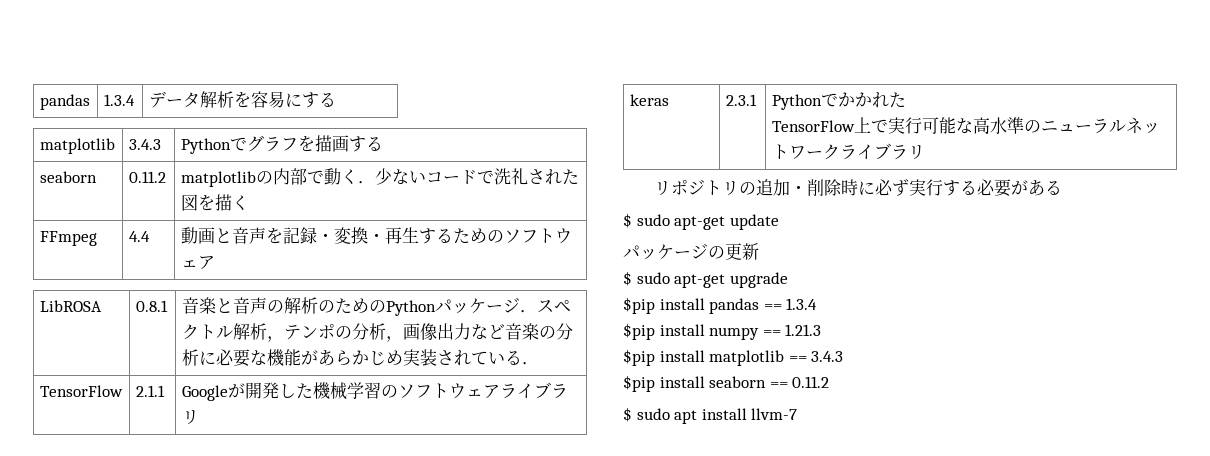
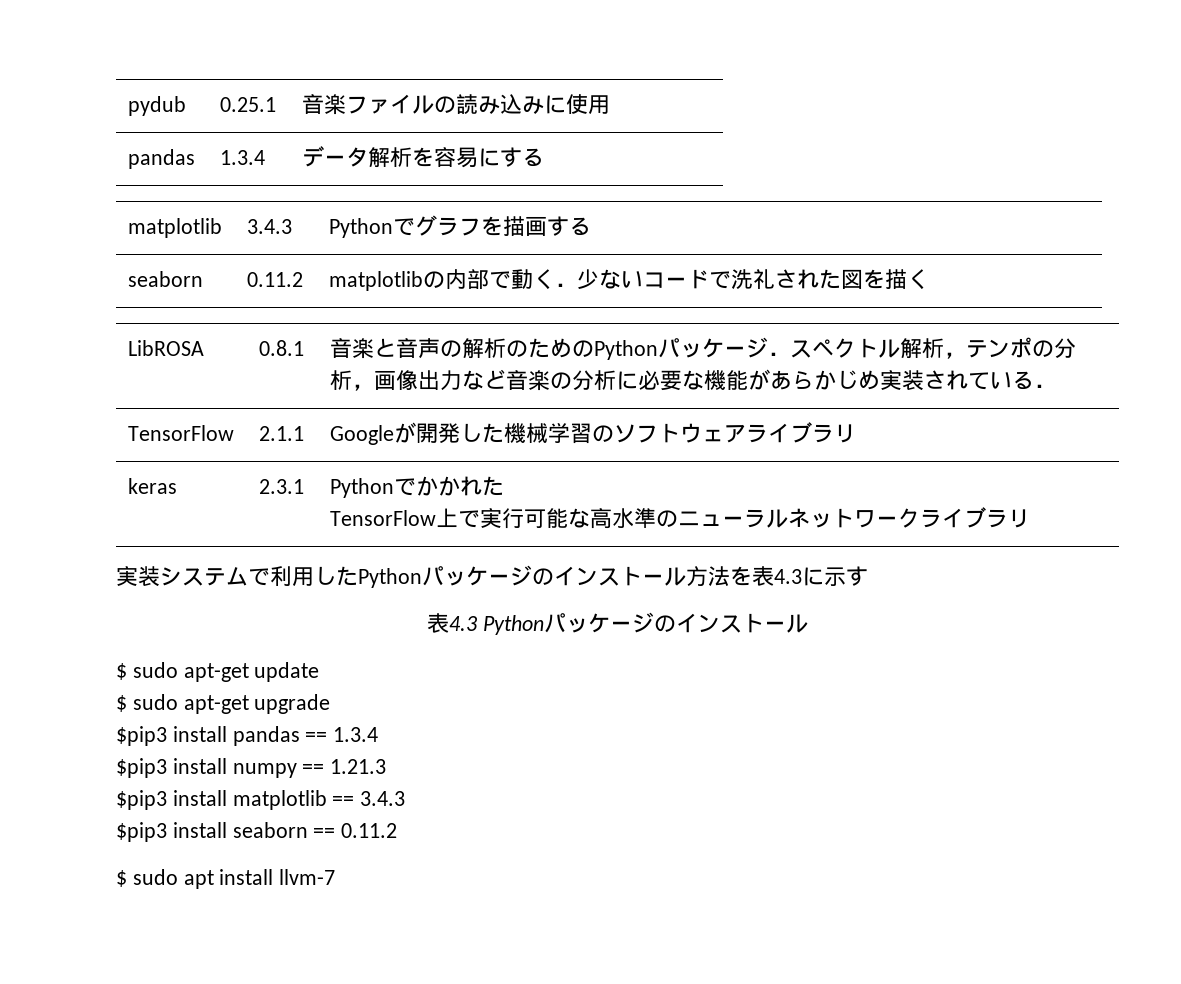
(39, 102) none -> [128,96,187,116] [220,97,277,112] [302,94,611,115] pydub | 0.25.1 | 音楽ファイルの読み込みに使用 //
[39,231,97,246] [128,231,150,242] [180,227,572,244] [180,255,215,270] // FFmpeg | 4.4 | 動画と音声を記録・変換・再生するためのソフトウェア -> (930, 279) none
[653,179,1062,197] リポジトリの追加・削除時に必ず実行する必要がある -> [116,565,868,588] [427,612,808,635] 実装システムで利用したPythonパッケージのインストール方法を表4.3に示す // 表4.3 Pythonパッケージのインストール
[623,243,759,260] // パッケージの更新 -> (320, 672) none
[623,297,655,314] $pip -> [116,726,167,746] $pip3
[623,323,655,340] $pip -> [116,758,167,778] $pip3
[623,349,655,366] $pip -> [116,790,167,810] $pip3
[623,375,655,392] $pip -> [116,822,167,842] $pip3

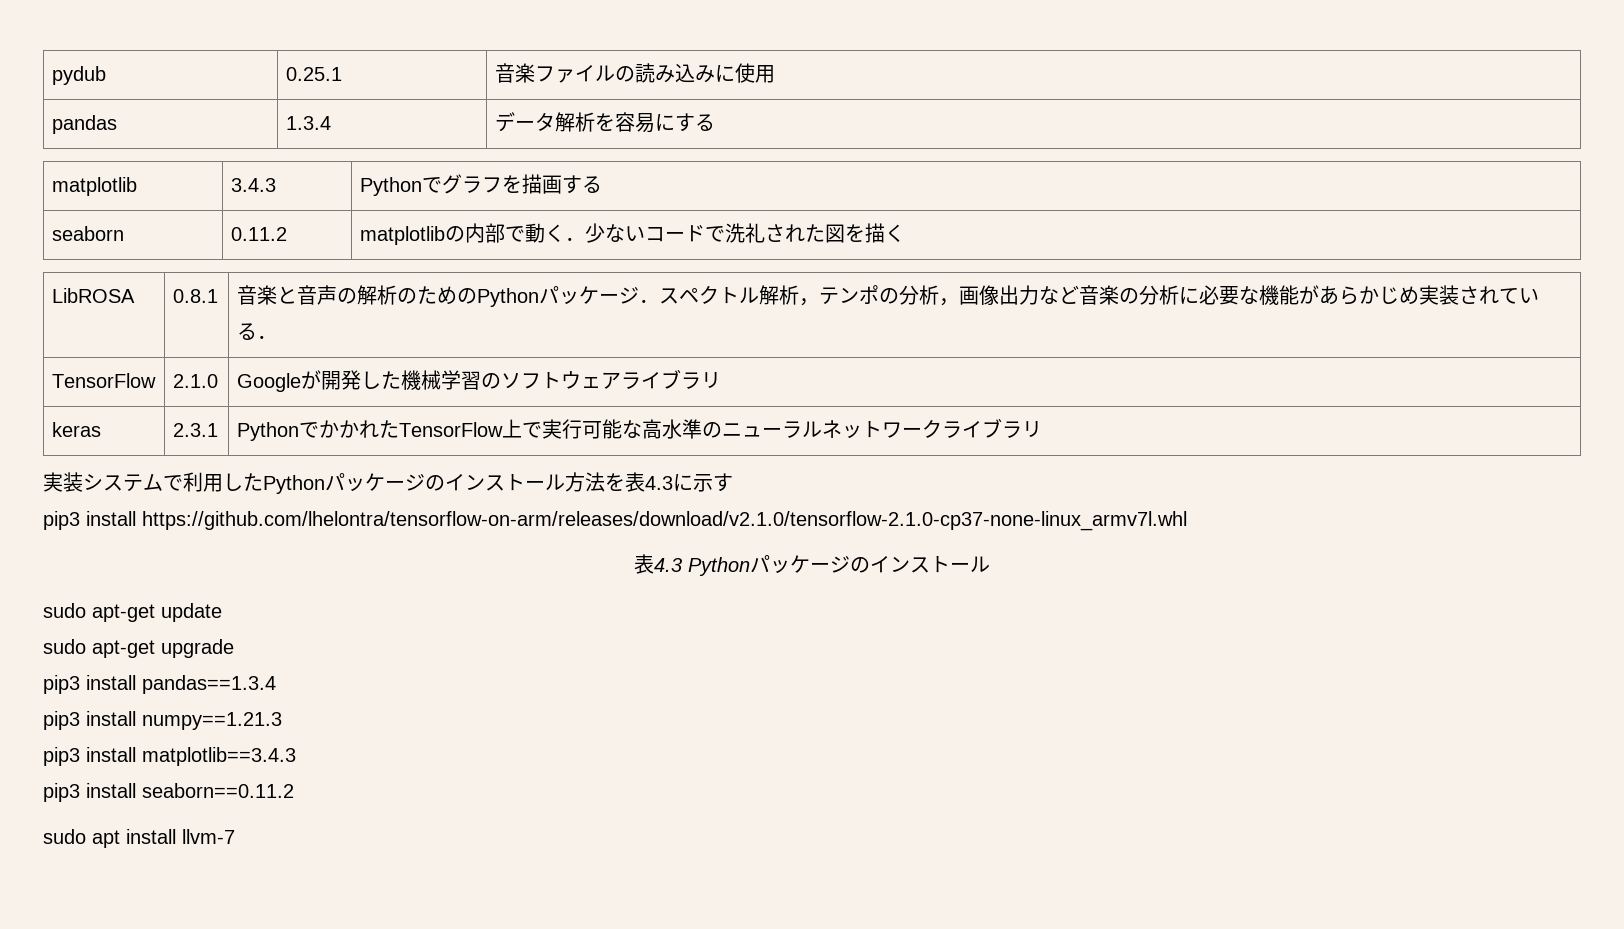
[259,426,305,441] 2.1.1 -> [172,374,218,388] 2.1.0
(505, 486) // -> (399, 429) none
(868, 576) none -> [43,511,1187,531] // pip3 install https://github.com/lhelontra/tensorflow-on-arm/releases/download/v2.1.0/tensorflow-2.1.0-cp37-none-linux_armv7l.whl
[116,663,127,680] $ -> (990, 564) none
[116,695,127,712] $ -> (222, 612) none
[116,726,379,746] [116,758,387,778] [116,790,406,810] [116,822,398,842] [116,870,127,887] $pip3 install pandas == 1.3.4 // $pip3 install numpy == 1.21.3 // $pip3 install matplotlib == 3.4.3 // $pip3 install seaborn == 0.11.2 // $ -> [43,675,276,694] [43,711,282,730] [43,747,296,766] [43,783,294,802] pip3 install pandas==1.3.4 // pip3 install numpy==1.21.3 // pip3 install matplotlib==3.4.3 // pip3 install seaborn==0.11.2 //

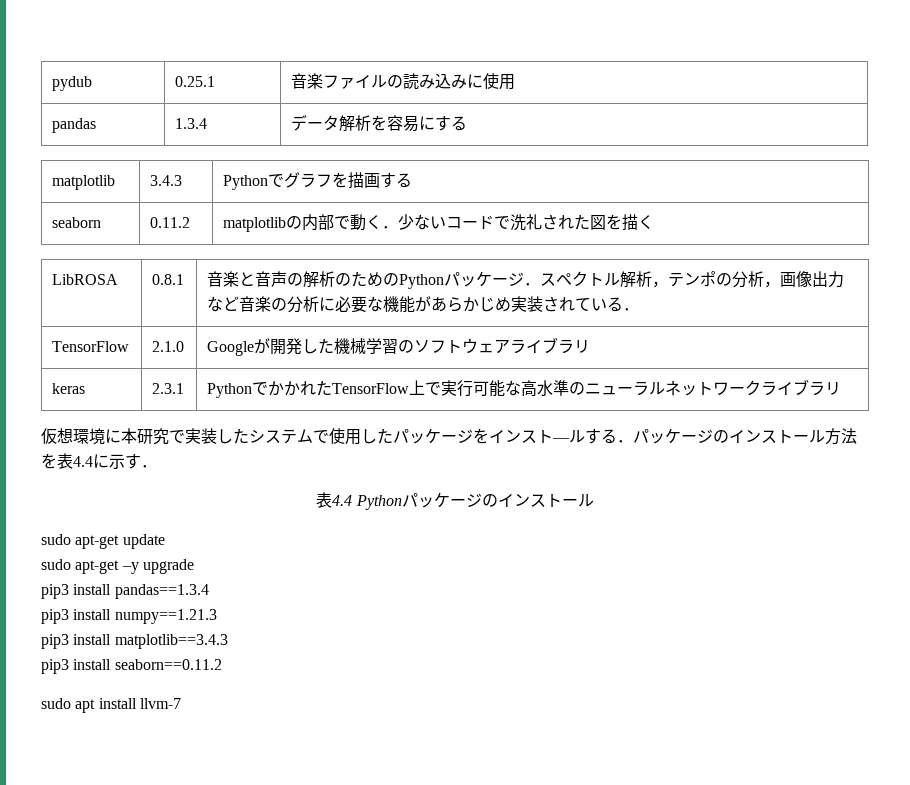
[43,472,325,494] 実装システムで利用したPython -> [41,428,633,445] 仮想環境に本研究で実装したシステムで使用したパッケージをインスト―ルする．
[645,476,673,490] 4.3 -> [73,456,93,467] 4.4
[43,511,1187,531] [634,554,682,574] // pip3 install https://github.com/lhelontra/tensorflow-on-arm/releases/download/v2.1.0/tensorflow-2.1.0-cp37-none-linux_armv7l.whl // 表4.3 -> [141,465,157,468] [316,492,353,508] ． // 表4.4
(155, 649) none -> [121,562,139,574] –y

